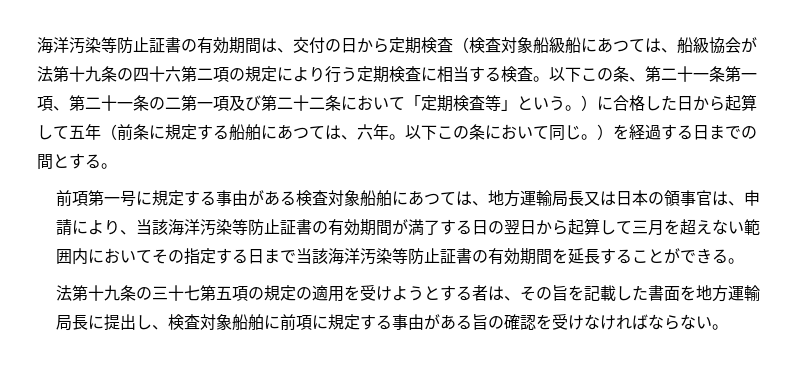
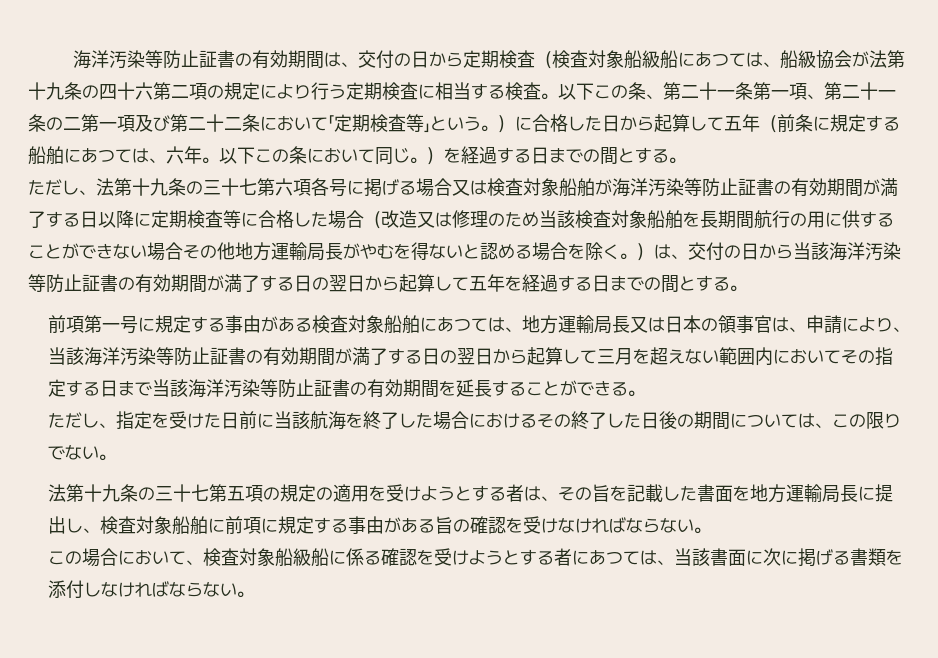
(117, 166) none -> [28,178,898,197] [28,210,894,229] [28,242,901,261] [28,274,747,293] // ただし、法第十九条の三十七第六項各号に掲げる場合又は検査対象船舶が海洋汚染等防止証書の有効期間が満了する日以降に定期検査等に合格した場合（改造又は修理のため当該検査対象船舶を長期間航行の用に供することができない場合その他地方運輸局長がやむを得ないと認める場合を除く。）は、交付の日から当該海洋汚染等防止証書の有効期間が満了する日の翌日から起算して五年を経過する日までの間とする。
(745, 261) none -> [47,411,901,430] [47,445,116,461] // ただし、指定を受けた日前に当該航海を終了した場合におけるその終了した日後の期間については、この限りでない。
(729, 327) none -> [47,548,903,567] [47,580,254,599] // この場合において、検査対象船級船に係る確認を受けようとする者にあつては、当該書面に次に掲げる書類を添付しなければならない。

